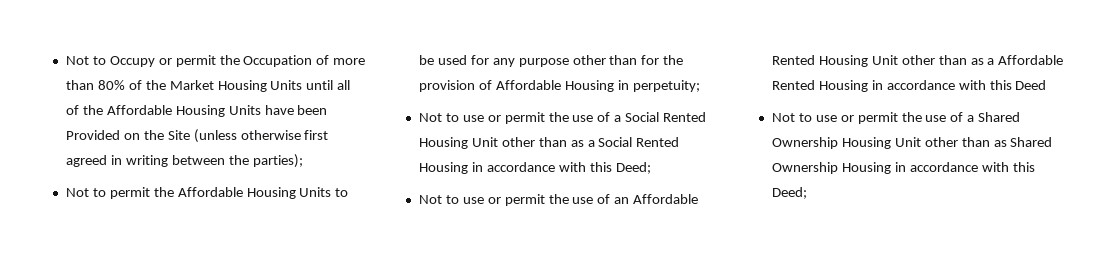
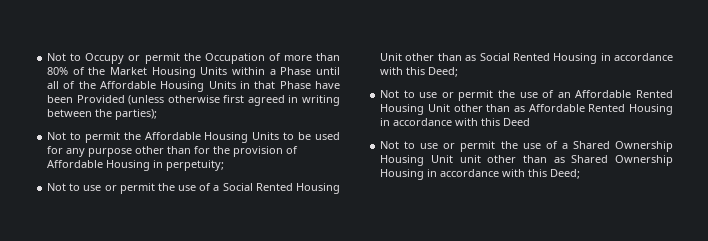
(303, 85) none -> [232,67,312,75] within a Phase
[264,105,328,115] [65,130,190,140] have been Provided on the Site -> [240,81,340,89] [47,95,125,103] in that Phase have been Provided
[587,140,595,147] a -> (477, 58) none
[987,58,995,65] a -> (525, 109) none
(921, 142) none -> [459,155,481,163] unit

